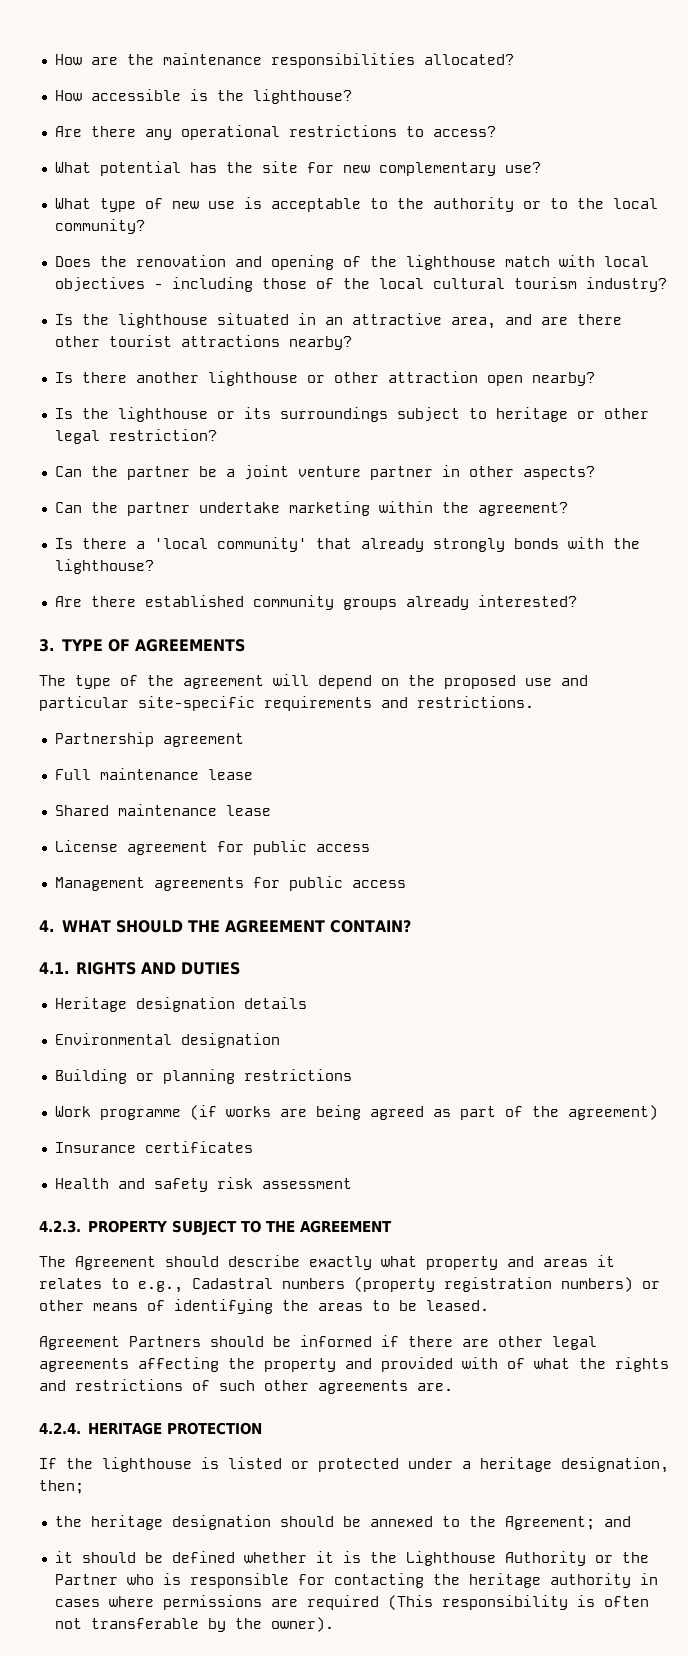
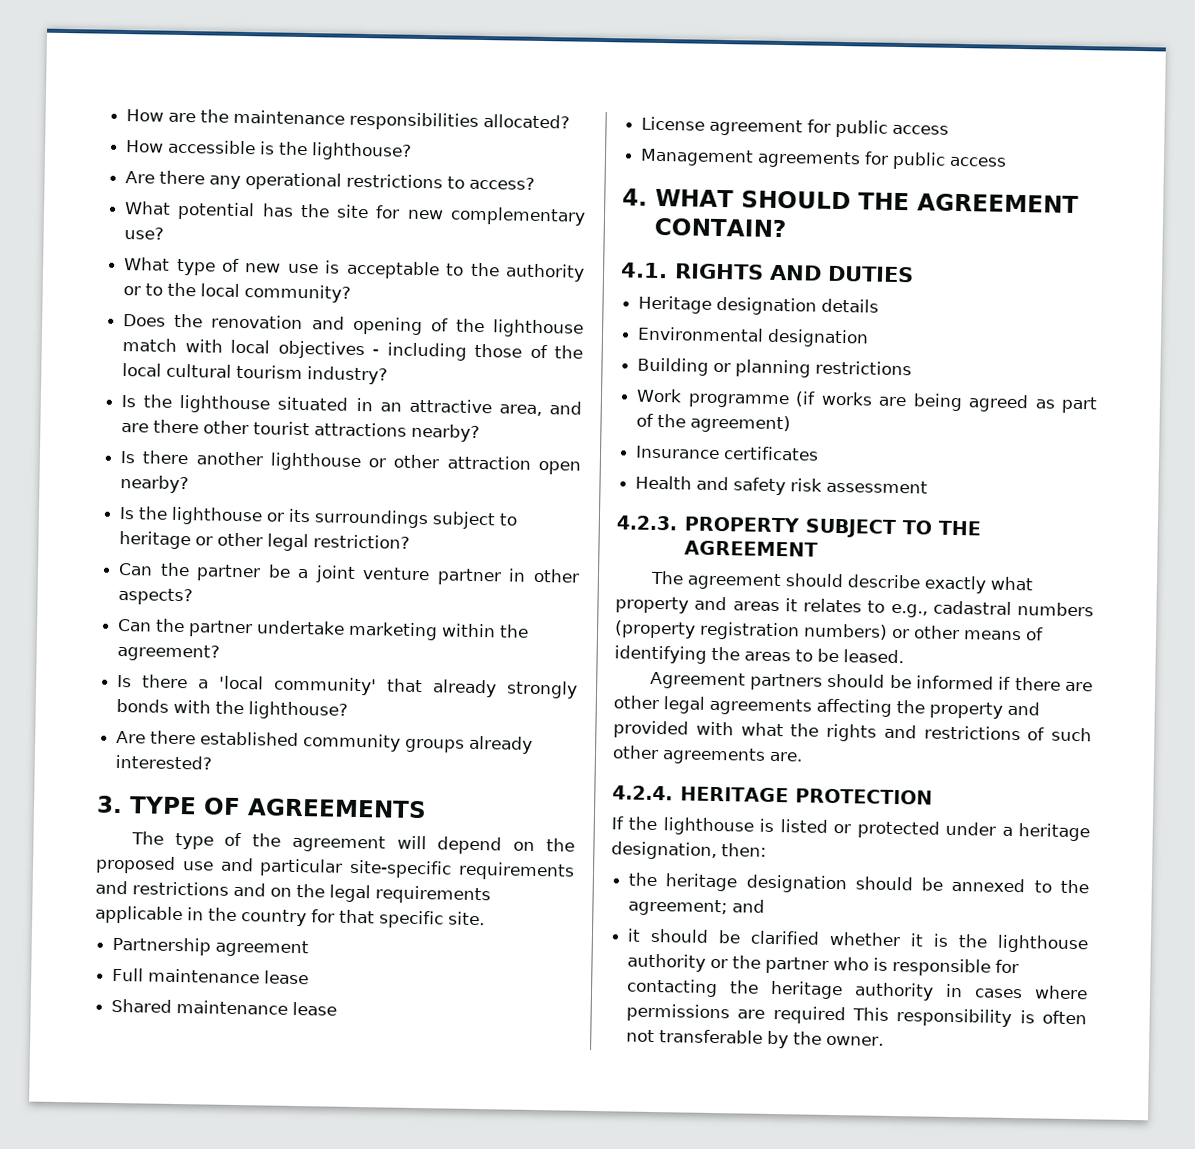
[417,696,534,708] restrictions. -> [132,881,491,905] [95,905,485,929] restrictions and on the legal requirements applicable in the country for that specific site.
[75,1256,156,1270] Agreement -> [686,572,782,591] agreement
[192,1278,273,1289] Cadastral -> [932,600,1012,615] cadastral
[129,1336,201,1347] Partners -> [750,673,824,691] partners
[507,1358,525,1369] of -> (734, 728) none
[39,1480,84,1494] then; -> [721,843,767,857] then:
[504,1516,595,1530] Agreement; -> [628,898,729,917] agreement;
[171,1551,235,1563] defined -> [750,930,821,945] clarified
[405,1551,586,1566] Lighthouse Authority -> [997,934,1089,954] [627,953,707,972] lighthouse authority
[54,1574,118,1585] Partner -> [765,956,830,974] partner
[387,1595,433,1610] (This -> [852,1007,890,1021] This
[270,1617,334,1632] owner). -> [826,1035,885,1046] owner.

